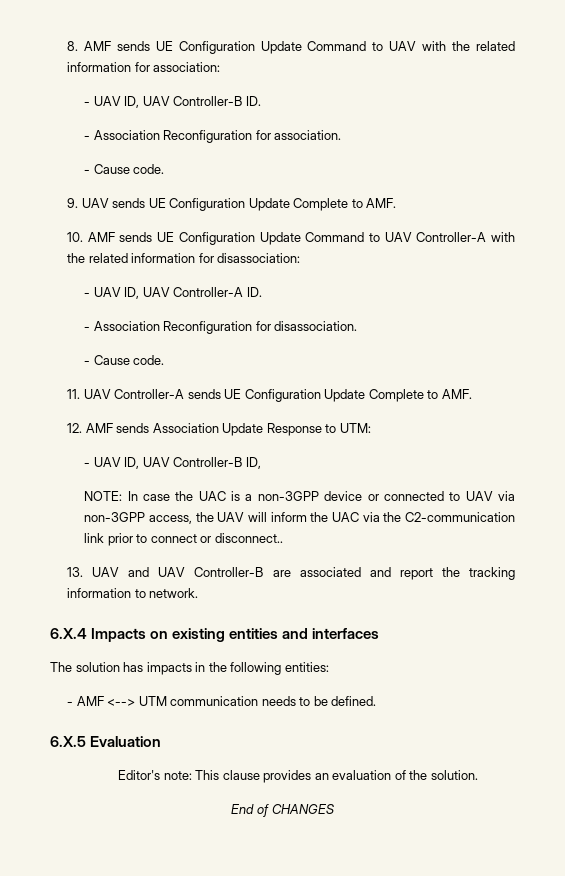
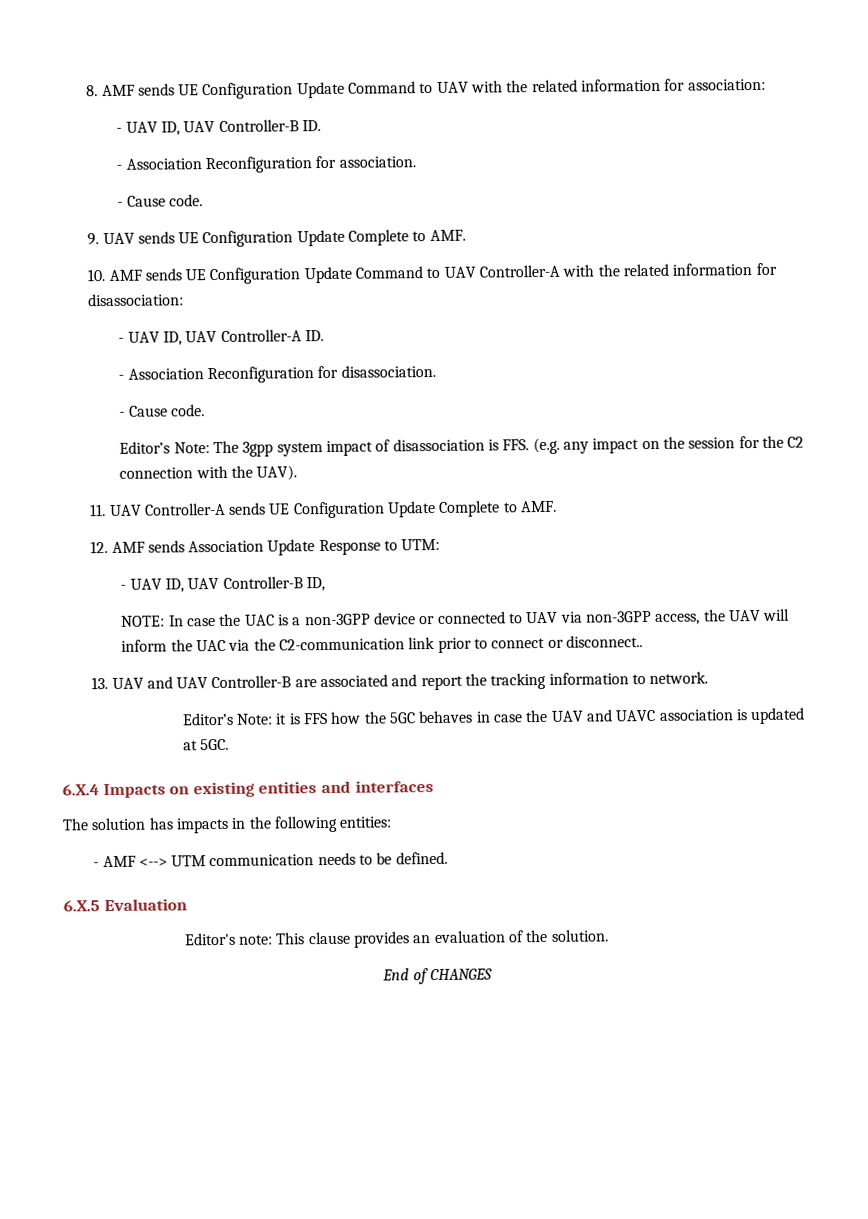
(165, 360) none -> [119,435,805,457] [119,465,298,481] // Editor’s Note: The 3gpp system impact of disassociation is FFS. (e.g. any impact on the session for the C2 connection with the UAV).
(199, 593) none -> [181,707,806,726] [182,738,230,751] // Editor’s Note: it is FFS how the 5GC behaves in case the UAV and UAVC association is updated at 5GC.

